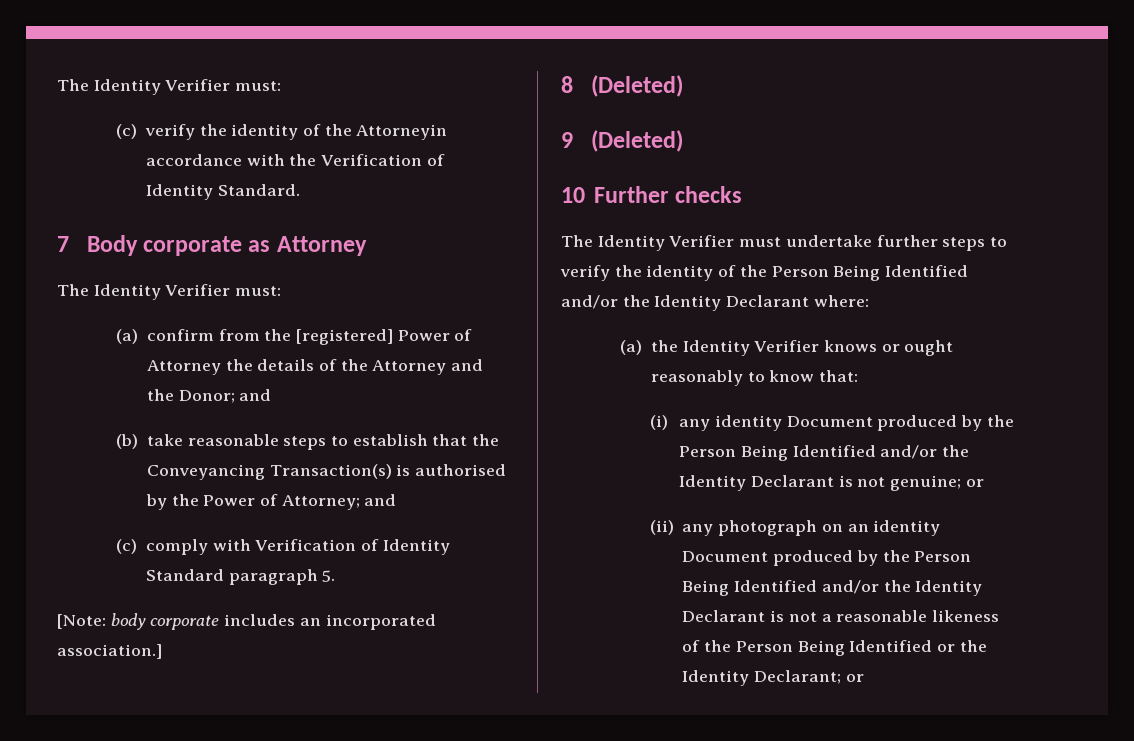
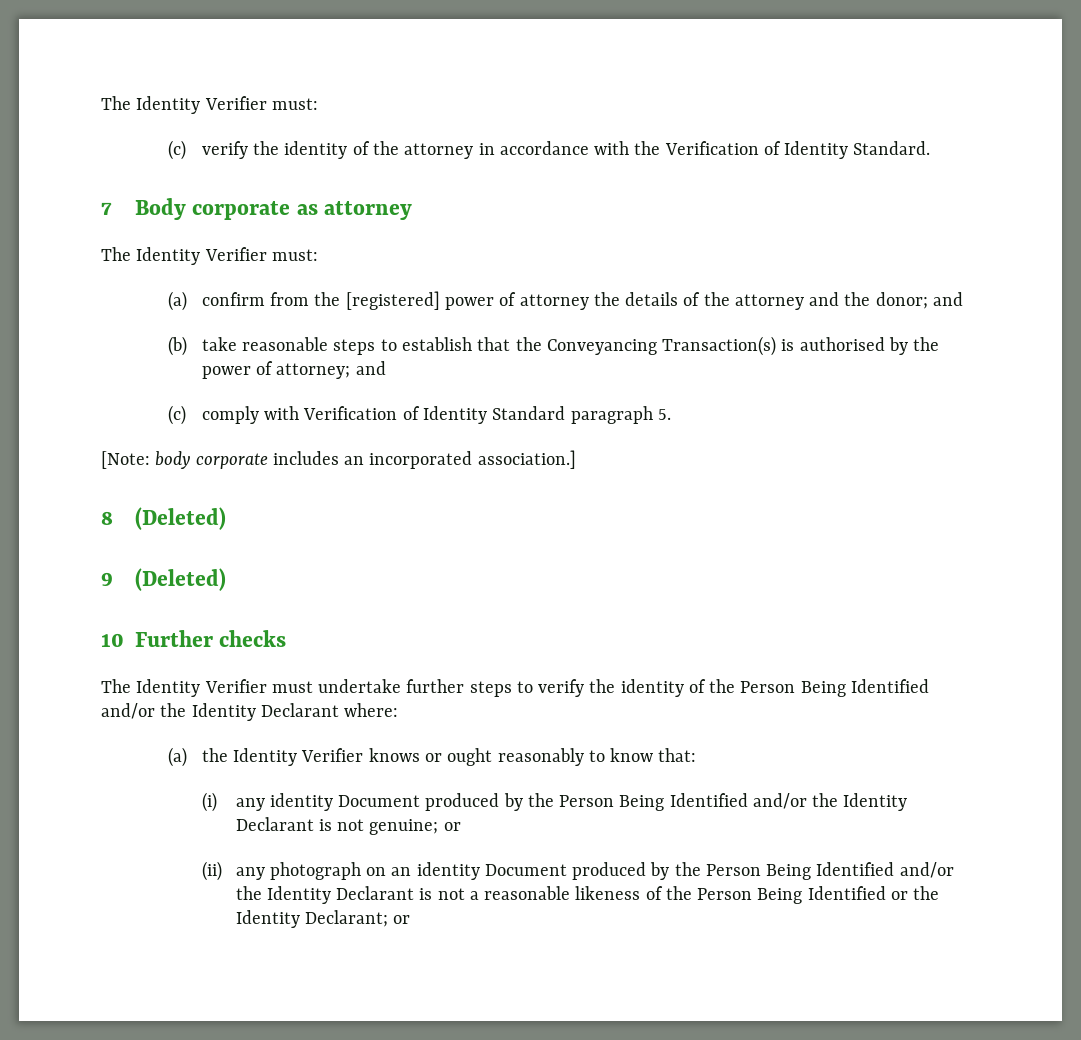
[356,124,448,140] Attorneyin -> [404,143,495,159] attorney in
[276,236,367,256] Attorney -> [324,201,413,220] attorney
[397,329,473,341] [146,360,221,375] Power of Attorney -> [444,292,589,310] power of attorney
[372,360,447,375] Attorney -> [734,294,804,310] attorney
[178,390,235,403] Donor; -> [875,292,928,309] donor;
[203,494,360,510] Power of Attorney; -> [201,361,351,379] power of attorney;

